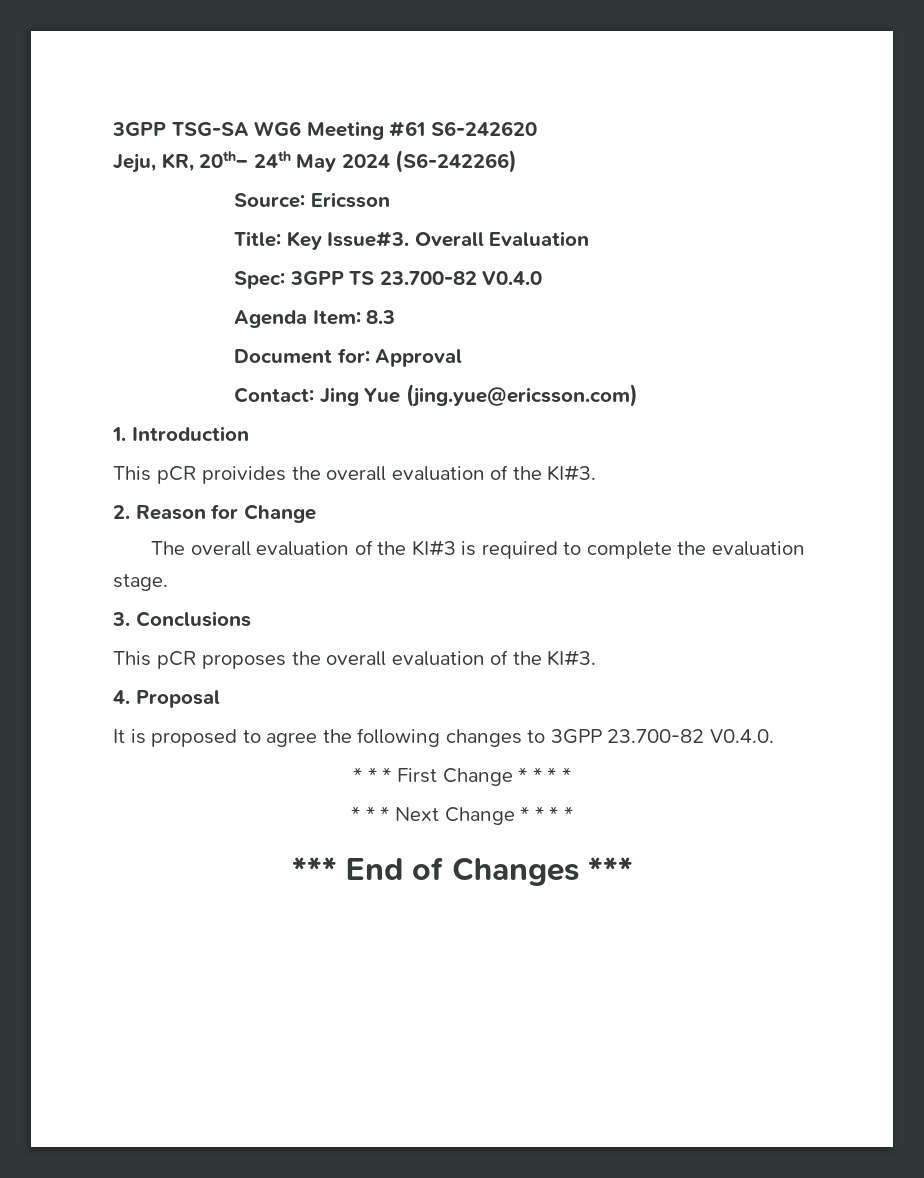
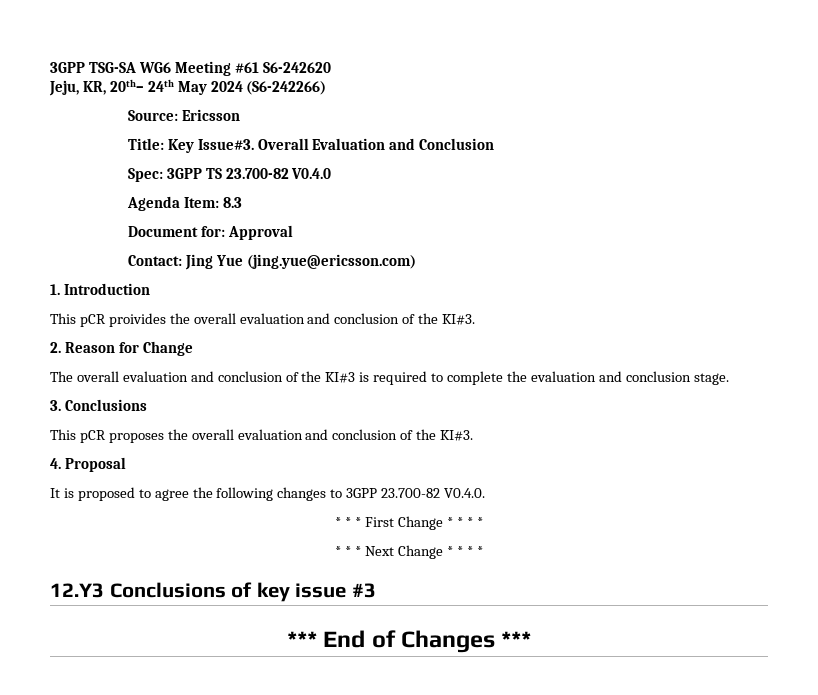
(590, 238) none -> [389,138,495,150] and Conclusion
(485, 473) none -> [307,313,400,324] and conclusion
(350, 548) none -> [190,371,283,382] and conclusion
(805, 548) none -> [598,371,691,382] and conclusion
(485, 658) none -> [305,429,398,440] and conclusion
(573, 813) none -> [50,582,376,602] // 12.Y3 Conclusions of key issue #3

